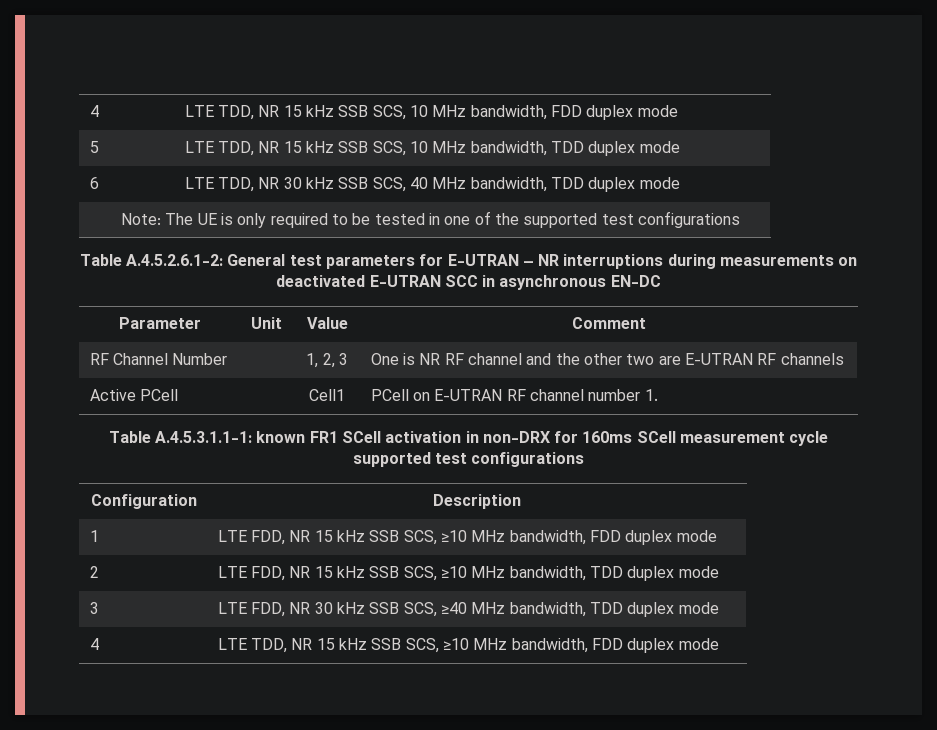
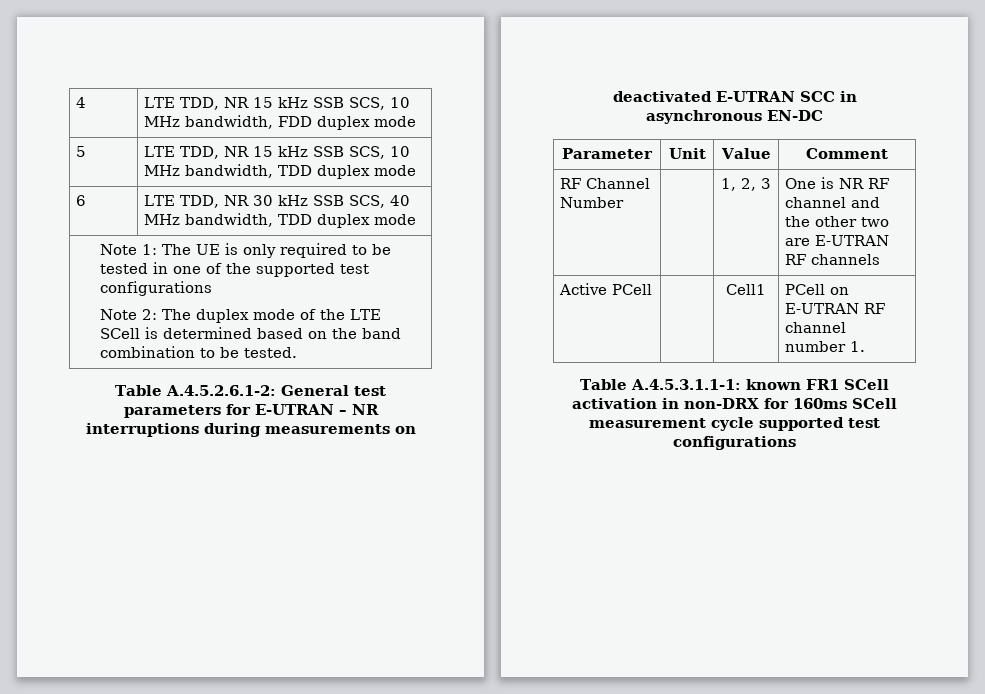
[121,213,162,225] Note: -> [100,244,158,255] Note 1:
(740, 219) none -> [100,309,382,323] [100,327,402,339] [100,346,298,358] // Note 2: The duplex mode of the LTE SCell is determined based on the band combination to be tested.
[90,494,197,509] [433,494,521,509] [89,530,99,542] [217,530,717,545] [89,566,99,578] [217,566,719,581] [89,602,99,614] [217,602,719,617] [89,638,99,650] [217,638,719,653] // Configuration | Description // 1 | LTE FDD, NR 15 kHz SSB SCS, ≥10 MHz bandwidth, FDD duplex mode // 2 | LTE FDD, NR 15 kHz SSB SCS, ≥10 MHz bandwidth, TDD duplex mode // 3 | LTE FDD, NR 30 kHz SSB SCS, ≥40 MHz bandwidth, TDD duplex mode // 4 | LTE TDD, NR 15 kHz SSB SCS, ≥10 MHz bandwidth, FDD duplex mode -> (796, 443) none

